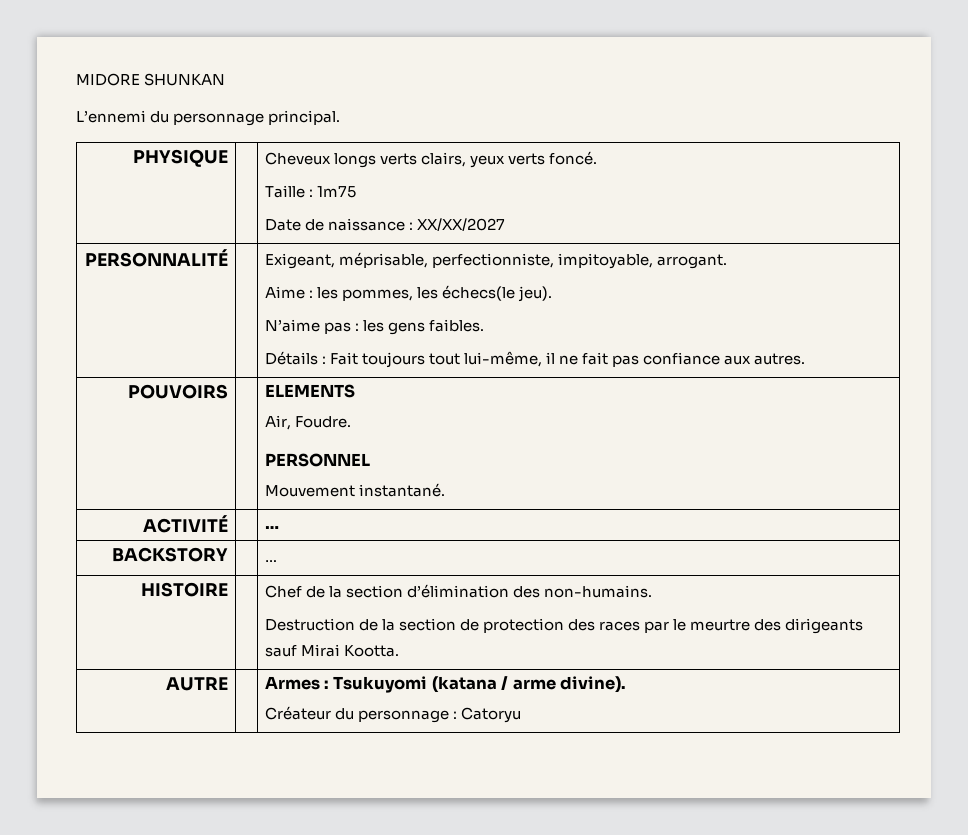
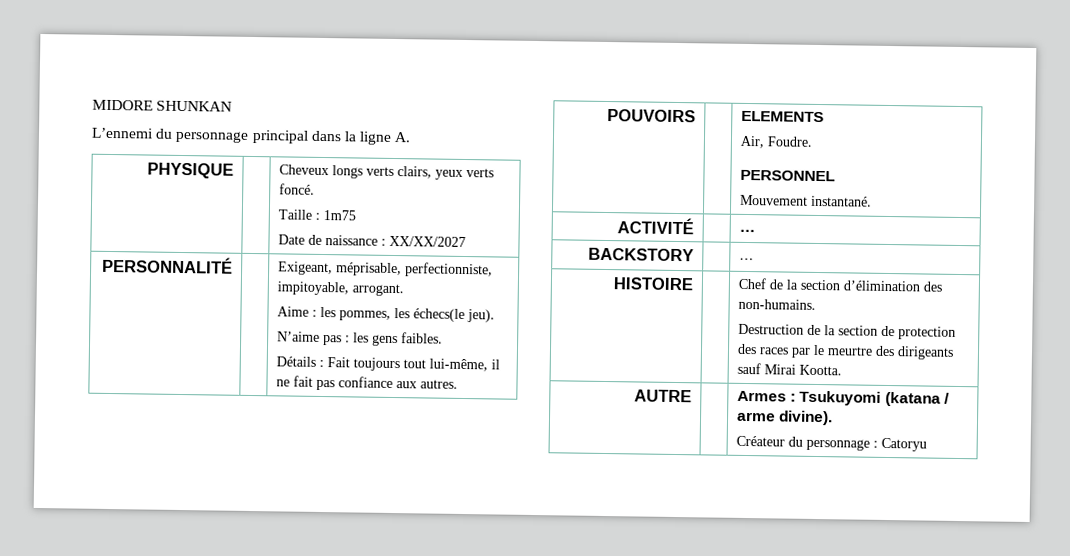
[268,110,341,125] principal. -> [251,129,412,145] principal dans la ligne A.

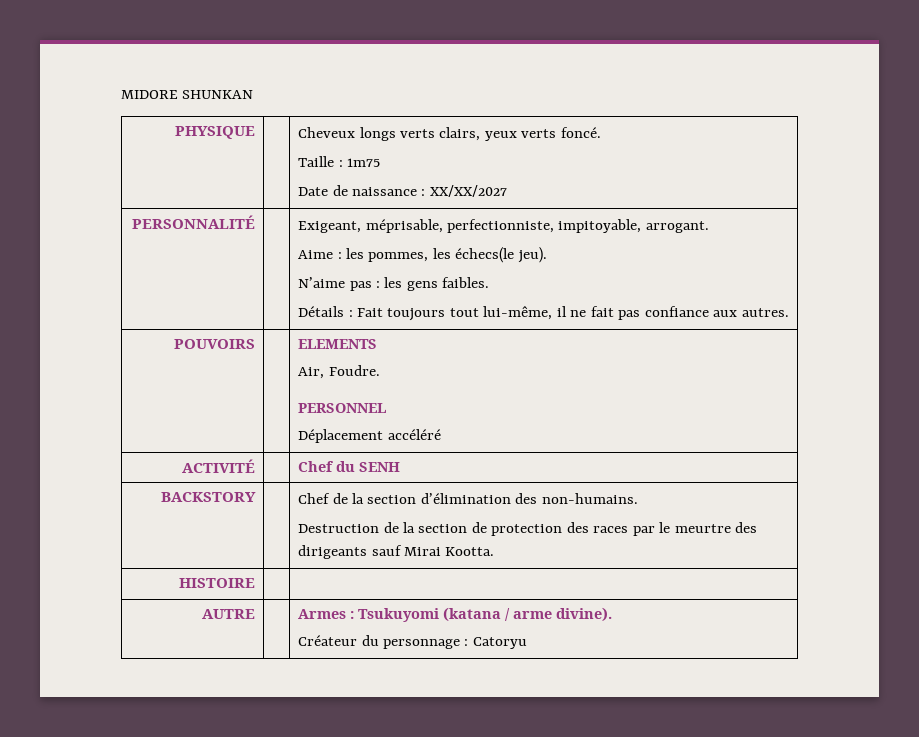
[91,127,412,145] // L’ennemi du personnage principal dans la ligne A. -> (254, 94) none
[740,194,873,207] Mouvement instantané. -> [298,429,441,443] Déplacement accéléré
[739,228,757,233] … -> [298,461,401,472] Chef du SENH
[739,257,755,261] [612,277,694,291] | … // HISTOIRE | -> (256, 497) none
(843, 370) none -> [178,578,255,588] // HISTOIRE | |

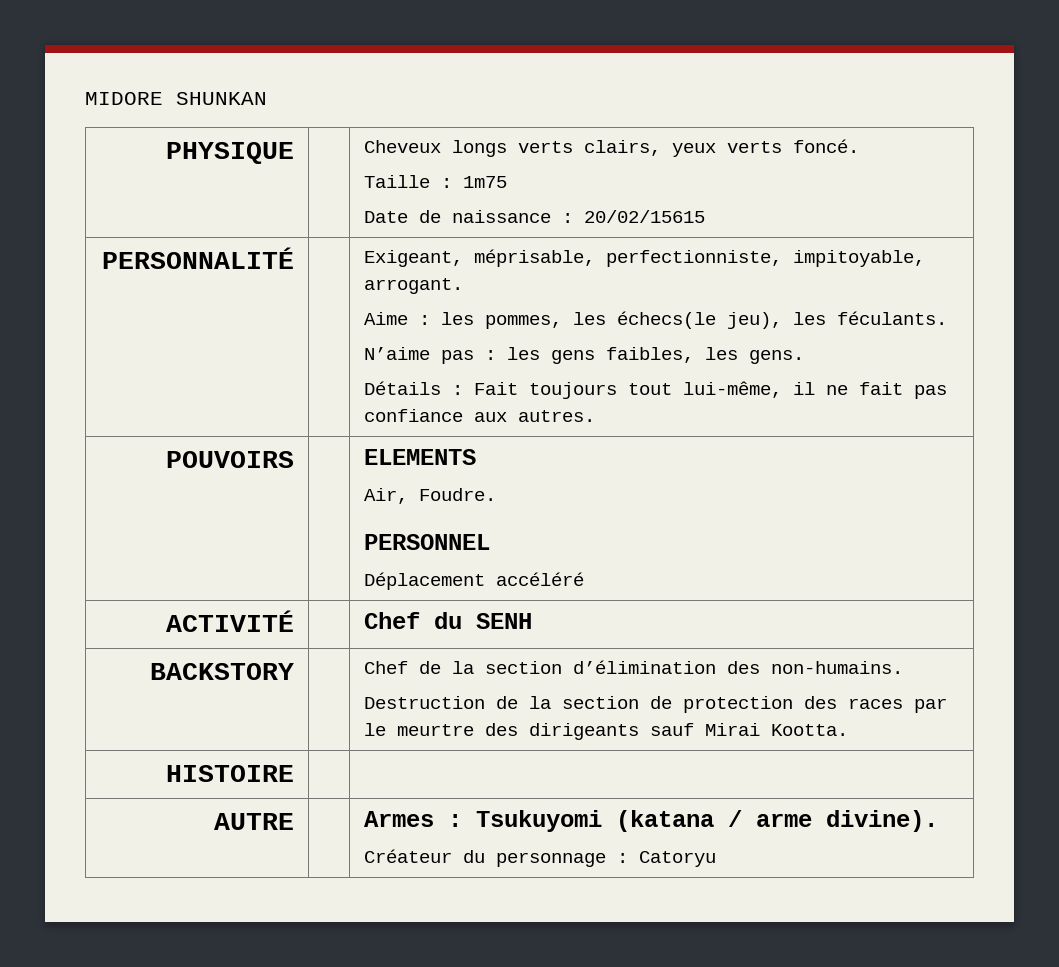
[429,185,507,197] XX/XX/2027 -> [584,210,706,223] 20/02/15615
[517,247,547,263] jeu). -> [727,311,948,329] jeu), les féculants.
[442,277,490,288] faibles. -> [606,347,805,364] faibles, les gens.

